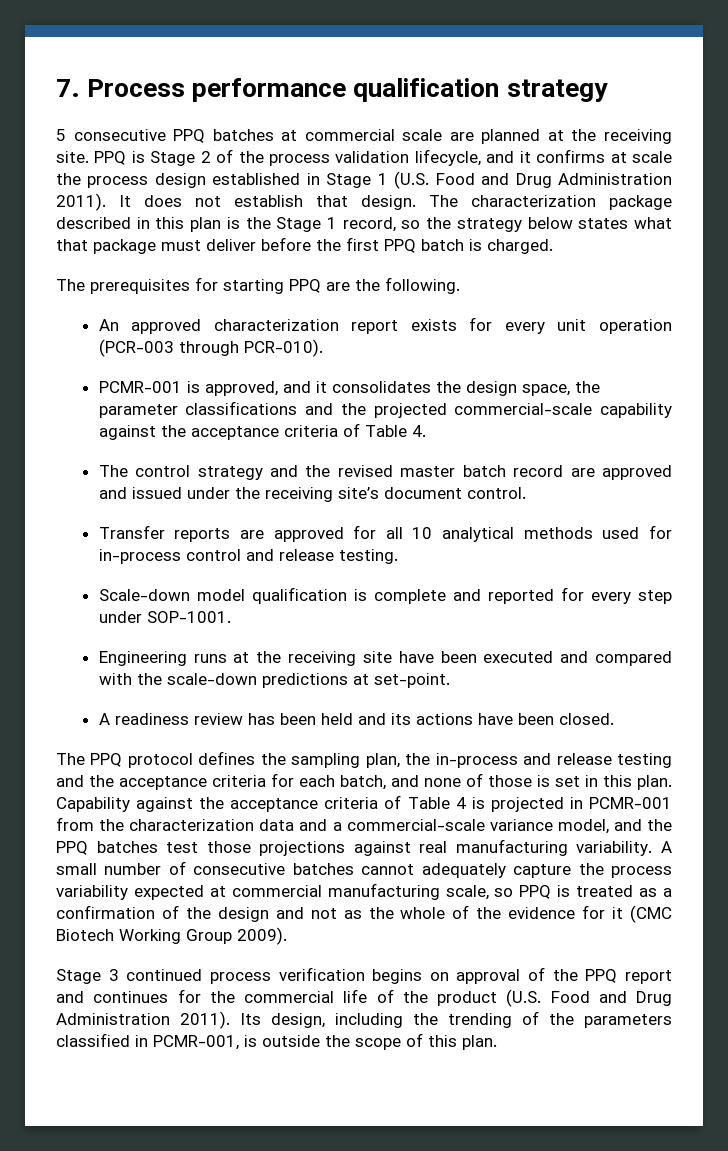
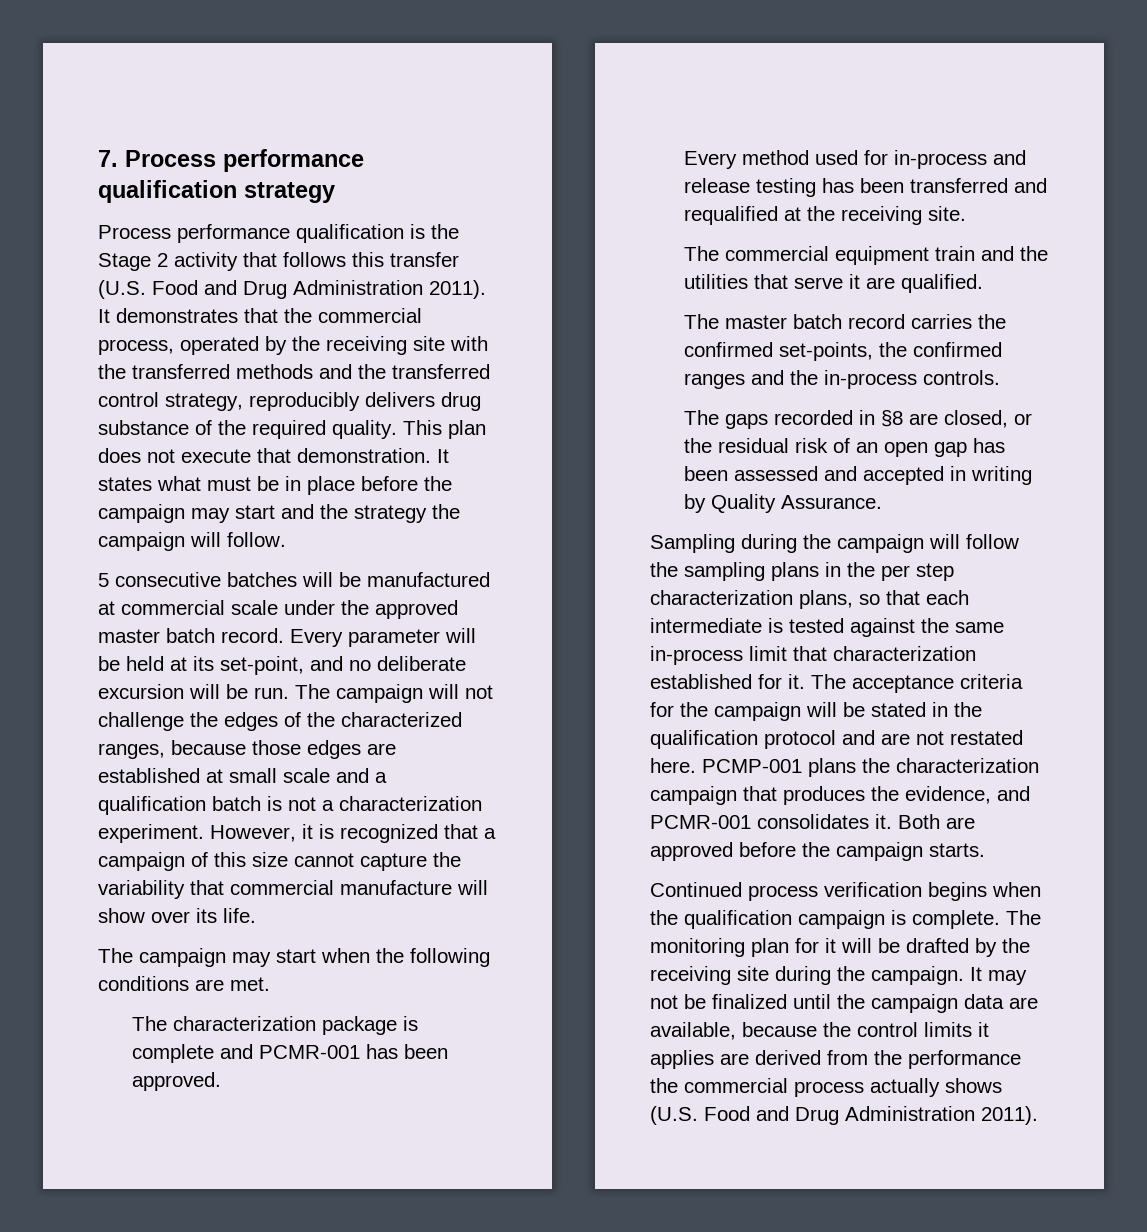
[56,129,672,144] [56,149,672,166] [56,173,388,188] 5 consecutive PPQ batches at commercial scale are planned at the receiving site. PPQ is Stage 2 of the process validation lifecycle, and it confirms at scale the process design established in Stage 1 -> [98,224,459,243] [98,252,459,271] Process performance qualification is the Stage 2 activity that follows this transfer
[144,195,672,210] [56,217,672,232] [56,237,553,254] [56,277,460,294] [98,317,672,334] [98,339,323,357] [98,381,600,396] [98,401,672,418] [98,423,426,440] [98,465,672,480] [98,487,526,502] [98,525,672,542] [98,549,398,564] [98,587,672,604] [98,611,231,623] [98,651,672,666] [98,673,450,688] [98,713,614,725] [56,751,672,768] [56,773,672,790] [56,795,672,812] [56,817,673,834] [56,839,672,856] [56,861,673,878] [56,883,673,900] [56,905,673,923] [56,927,287,945] [56,967,672,984] [56,989,672,1007] [56,1011,672,1029] [56,1033,497,1050] does not establish that design. The characterization package described in this plan is the Stage 1 record, so the strategy below states what that package must deliver before the first PPQ batch is charged. // The prerequisites for starting PPQ are the following. // An approved characterization report exists for every unit operation (PCR-003 through PCR-010). // PCMR-001 is approved, and it consolidates the design space, the parameter classifications and the projected commercial-scale capability against the acceptance criteria of Table 4. // The control strategy and the revised master batch record are approved and issued under the receiving site’s document control. // Transfer reports are approved for all 10 analytical methods used for in-process control and release testing. // Scale-down model qualification is complete and reported for every step under SOP-1001. // Engineering runs at the receiving site have been executed and compared with the scale-down predictions at set-point. // A readiness review has been held and its actions have been closed. // The PPQ protocol defines the sampling plan, the in-process and release testing and the acceptance criteria for each batch, and none of those is set in this plan. Capability against the acceptance criteria of Table 4 is projected in PCMR-001 from the characterization data and a commercial-scale variance model, and the PPQ batches test those projections against real manufacturing variability. A small number of consecutive batches cannot adequately capture the process variability expected at commercial manufacturing scale, so PPQ is treated as a confirmation of the design and not as the whole of the evidence for it (CMC Biotech Working Group 2009). // Stage 3 continued process verification begins on approval of the PPQ report and continues for the commercial life of the product (U.S. Food and Drug Administration 2011). Its design, including the trending of the parameters classified in PCMR-001, is outside the scope of this plan. -> [116,308,422,323] [98,336,488,355] [98,364,490,379] [98,392,481,411] [98,420,486,439] [98,448,449,463] [98,476,452,495] [98,504,460,523] [98,532,286,551] [98,572,490,587] [98,600,458,619] [98,628,476,647] [98,656,466,675] [98,684,493,703] [98,712,462,731] [98,740,396,759] [98,768,387,783] [98,796,482,815] [98,824,496,843] [98,852,461,871] [98,880,488,899] [98,908,256,923] [98,948,490,967] [98,976,270,991] [132,1016,419,1035] [132,1044,449,1063] [132,1072,222,1091] [684,150,1027,169] [684,178,1048,197] [684,206,967,225] [684,246,1049,265] [684,274,984,293] [684,314,1007,329] [684,342,1003,361] [684,370,1001,389] [684,410,1033,429] [684,438,1006,457] [684,466,1033,485] [684,494,883,513] [650,534,1019,553] [650,562,954,581] [650,590,969,609] [650,618,1004,637] [650,646,976,665] [650,674,1023,693] [650,702,982,721] [650,730,1023,749] [650,758,1039,777] [650,786,1030,805] [650,814,975,829] [650,842,985,861] [650,882,1041,901] [650,910,1041,929] [650,938,1030,957] [650,966,1027,985] [650,994,1038,1013] [650,1022,989,1040] [650,1050,1021,1069] [650,1078,1002,1097] [650,1106,1038,1125] demonstrates that the commercial process, operated by the receiving site with the transferred methods and the transferred control strategy, reproducibly delivers drug substance of the required quality. This plan does not execute that demonstration. It states what must be in place before the campaign may start and the strategy the campaign will follow. // 5 consecutive batches will be manufactured at commercial scale under the approved master batch record. Every parameter will be held at its set-point, and no deliberate excursion will be run. The campaign will not challenge the edges of the characterized ranges, because those edges are established at small scale and a qualification batch is not a characterization experiment. However, it is recognized that a campaign of this size cannot capture the variability that commercial manufacture will show over its life. // The campaign may start when the following conditions are met. // The characterization package is complete and PCMR-001 has been approved. // Every method used for in-process and release testing has been transferred and requalified at the receiving site. // The commercial equipment train and the utilities that serve it are qualified. // The master batch record carries the confirmed set-points, the confirmed ranges and the in-process controls. // The gaps recorded in §8 are closed, or the residual risk of an open gap has been assessed and accepted in writing by Quality Assurance. // Sampling during the campaign will follow the sampling plans in the per step characterization plans, so that each intermediate is tested against the same in-process limit that characterization established for it. The acceptance criteria for the campaign will be stated in the qualification protocol and are not restated here. PCMP-001 plans the characterization campaign that produces the evidence, and PCMR-001 consolidates it. Both are approved before the campaign starts. // Continued process verification begins when the qualification campaign is complete. The monitoring plan for it will be drafted by the receiving site during the campaign. It may not be finalized until the campaign data are available, because the control limits it applies are derived from the performance the commercial process actually shows (U.S. Food and Drug Administration 2011).

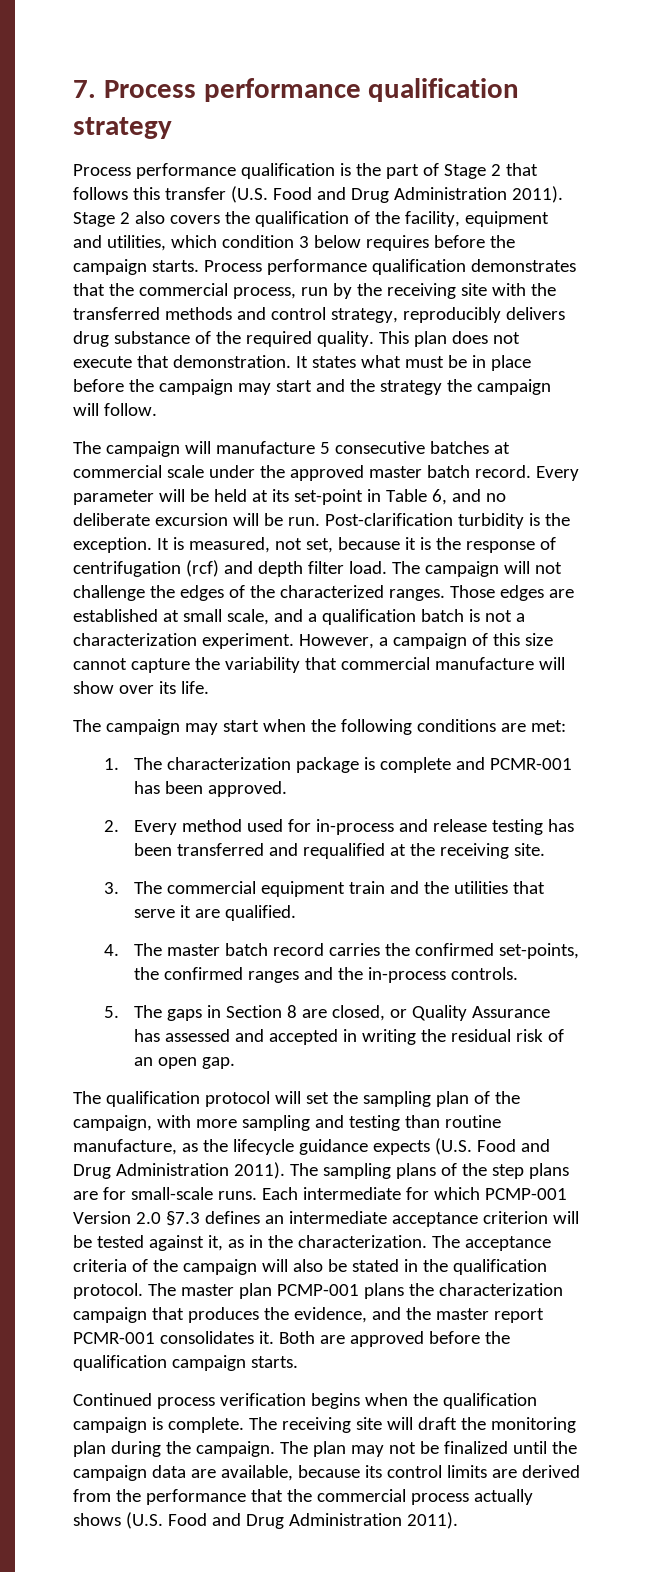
[98,252,238,271] Stage 2 activity -> [385,163,501,179] part of Stage 2
[98,309,110,323] It -> [73,211,549,227] [73,235,515,251] [73,259,466,275] Stage 2 also covers the qualification of the facility, equipment and utilities, which condition 3 below requires before the campaign starts. Process performance qualification
[180,336,259,355] operated -> [300,287,328,296] run
[358,364,490,379] the transferred -> (266, 313) none
[98,572,490,587] 5 consecutive batches will be manufactured -> [73,441,489,457] The campaign will manufacture 5 consecutive batches
[220,656,304,675] set-point, -> [293,489,447,505] set-point in Table 6,
(289, 693) none -> [324,513,570,529] [73,537,556,553] [73,560,387,577] Post-clarification turbidity is the exception. It is measured, not set, because it is the response of centrifugation (rcf) and depth filter load.
[98,740,301,759] ranges, because those -> [388,585,495,601] ranges. Those
[283,768,330,783] scale -> [226,609,269,625] scale,
[302,824,478,843] it is recognized that -> (374, 641) none
[230,977,270,991] met. // -> [530,720,566,732] [103,758,119,770] met: // 1.
(222, 1081) none -> [103,820,119,832] 2.
(967, 213) none -> [103,882,119,894] 3.
(984, 283) none -> [103,944,119,956] 4.
(1001, 377) none -> [103,1006,119,1018] 5.
[774,410,1033,428] recorded in §8 are closed, or -> [207,1005,551,1021] [134,1029,417,1045] in Section 8 are closed, or Quality Assurance has assessed and accepted in writing
[934,438,1006,457] [684,466,1033,485] [684,494,883,513] [650,534,1019,553] [650,562,954,581] [650,590,969,609] [650,618,1004,637] [650,646,976,665] [650,674,1023,693] [650,702,837,721] gap has been assessed and accepted in writing by Quality Assurance. // Sampling during the campaign will follow the sampling plans in the per step characterization plans, so that each intermediate is tested against the same in-process limit that characterization established for it. The acceptance criteria for the campaign will -> [202,1057,236,1069] [73,1091,520,1107] [73,1115,501,1131] [73,1138,550,1155] [73,1162,569,1179] [73,1187,567,1200] [73,1211,579,1227] [73,1235,551,1251] [73,1259,323,1275] gap. // The qualification protocol will set the sampling plan of the campaign, with more sampling and testing than routine manufacture, as the lifecycle guidance expects (U.S. Food and Drug Administration 2011). The sampling plans of the step plans are for small-scale runs. Each intermediate for which PCMP-001 Version 2.0 §7.3 defines an intermediate acceptance criterion will be tested against it, as in the characterization. The acceptance criteria of the campaign will also
[764,730,1023,749] [650,758,696,773] protocol and are not restated here. -> [73,1283,272,1299] protocol. The master plan
(1030, 793) none -> [405,1307,544,1323] the master report
(830, 849) none -> [73,1355,167,1371] qualification
[650,938,1030,957] [650,966,769,985] monitoring plan for it will be drafted by the receiving site -> [281,1417,576,1433] [73,1441,106,1457] receiving site will draft the monitoring plan
[970,967,982,981] It -> [279,1441,346,1457] The plan
[823,1022,851,1037] the -> [364,1465,382,1478] its
[978,1022,989,1037] [650,1050,714,1069] it applies -> (487, 1471) none
(1021, 1059) none -> [250,1489,283,1502] that

